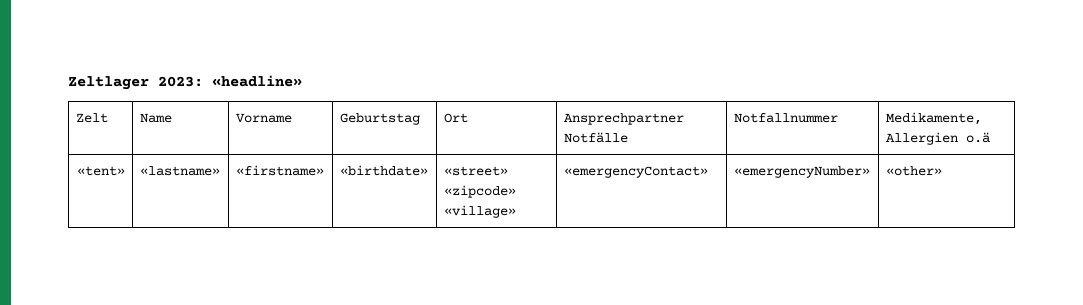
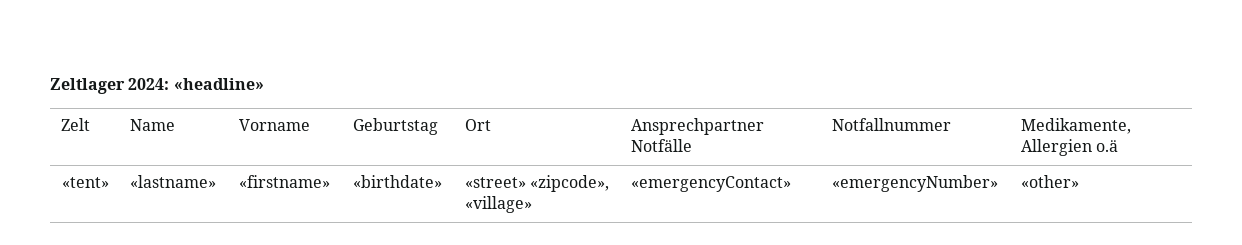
[158,76,203,87] 2023: -> [128,78,170,90] 2024:
[443,185,516,198] «zipcode» -> [530,175,610,192] «zipcode»,

